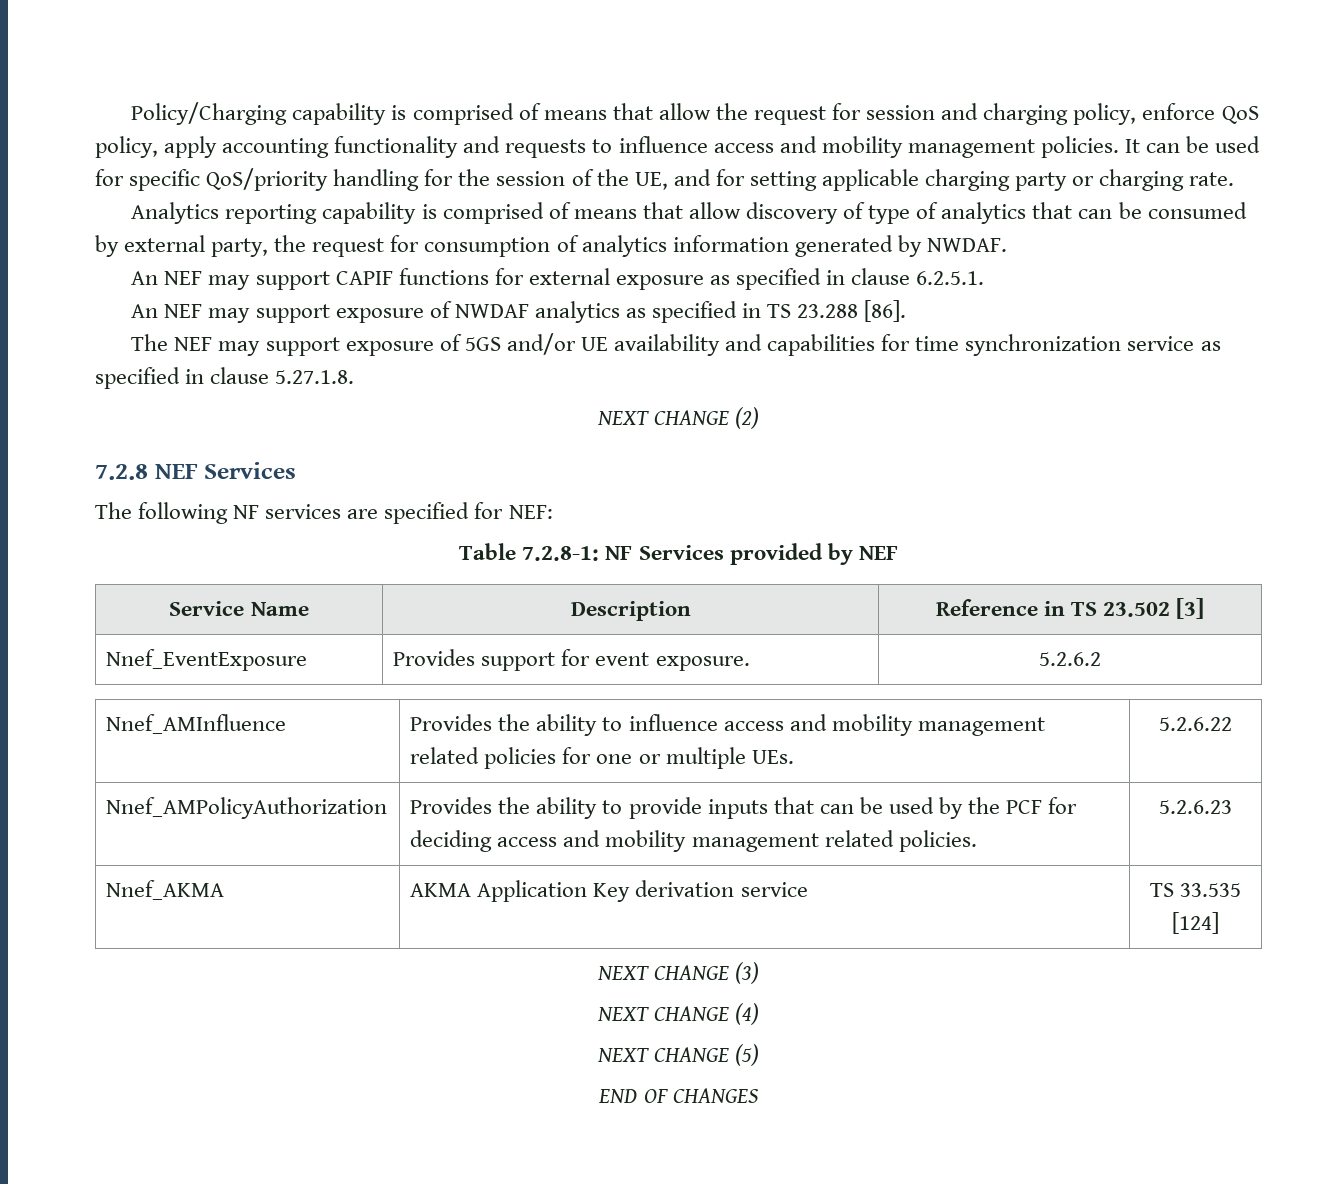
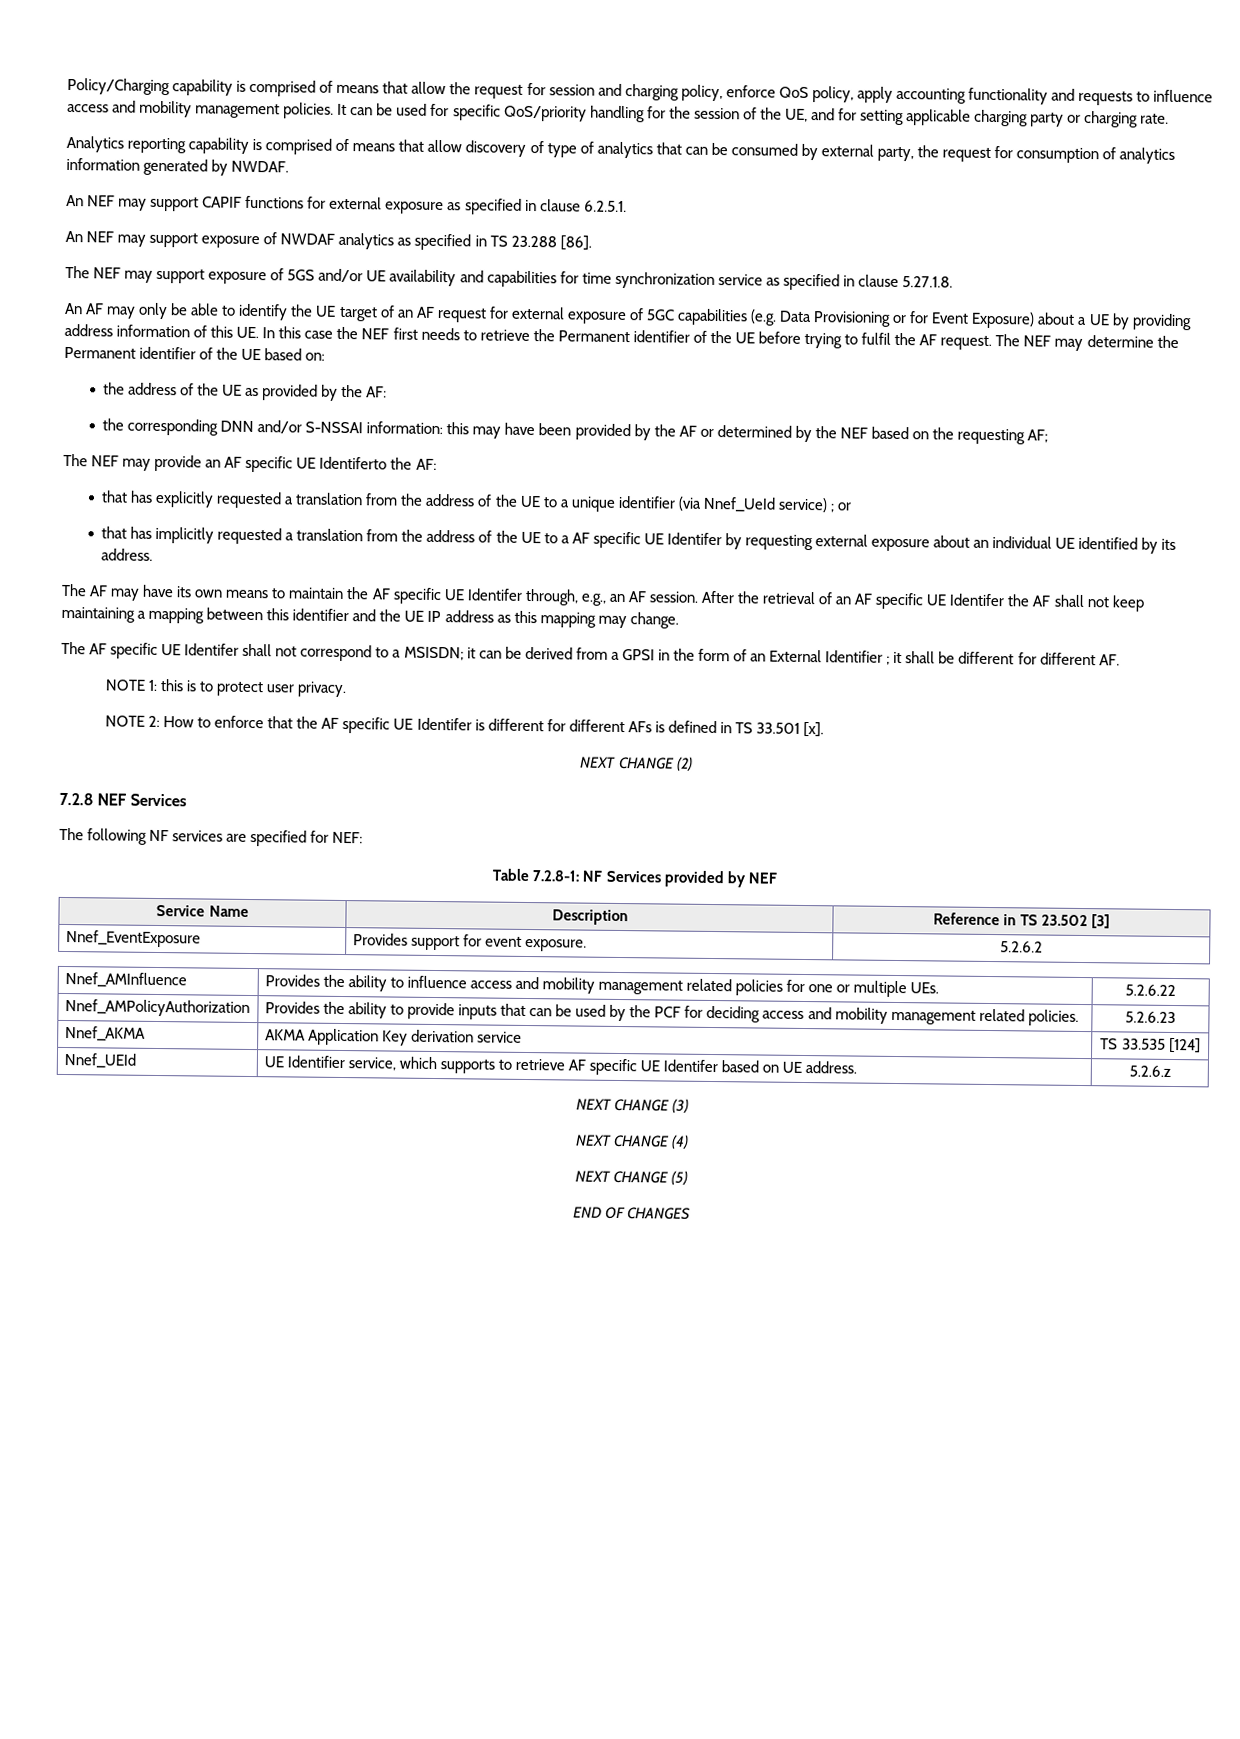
(355, 377) none -> [64,302,1192,331] [64,323,1179,351] [64,346,326,361] [103,382,388,401] [102,418,1049,445] [63,453,437,473] [101,490,852,513] [101,526,1177,554] [101,548,154,561] [61,583,1144,612] [61,606,679,629] [61,641,1120,666] [105,679,348,698] [105,715,825,738] // An AF may only be able to identify the UE target of an AF request for external exposure of 5GC capabilities (e.g. Data Provisioning or for Event Exposure) about a UE by providing address information of this UE. In this case the NEF first needs to retrieve the Permanent identifier of the UE before trying to fulfil the AF request. The NEF may determine the Permanent identifier of the UE based on: // the address of the UE as provided by the AF: // the corresponding DNN and/or S-NSSAI information: this may have been provided by the AF or determined by the NEF based on the requesting AF; // The NEF may provide an AF specific UE Identiferto the AF: // that has explicitly requested a translation from the address of the UE to a unique identifier (via Nnef_UeId service) ; or // that has implicitly requested a translation from the address of the UE to a AF specific UE Identifer by requesting external exposure about an individual UE identified by its address. // The AF may have its own means to maintain the AF specific UE Identifer through, e.g., an AF session. After the retrieval of an AF specific UE Identifer the AF shall not keep maintaining a mapping between this identifier and the UE IP address as this mapping may change. // The AF specific UE Identifer shall not correspond to a MSISDN; it can be derived from a GPSI in the form of an External Identifier ; it shall be different for different AF. // NOTE 1: this is to protect user privacy. // NOTE 2: How to enforce that the AF specific UE Identifer is different for different AFs is defined in TS 33.501 [x].
(1219, 923) none -> [63,1052,136,1068] [263,1055,858,1076] [1128,1065,1171,1077] // Nnef_UEId | UE Identifier service, which supports to retrieve AF specific UE Identifer based on UE address. | 5.2.6.z

